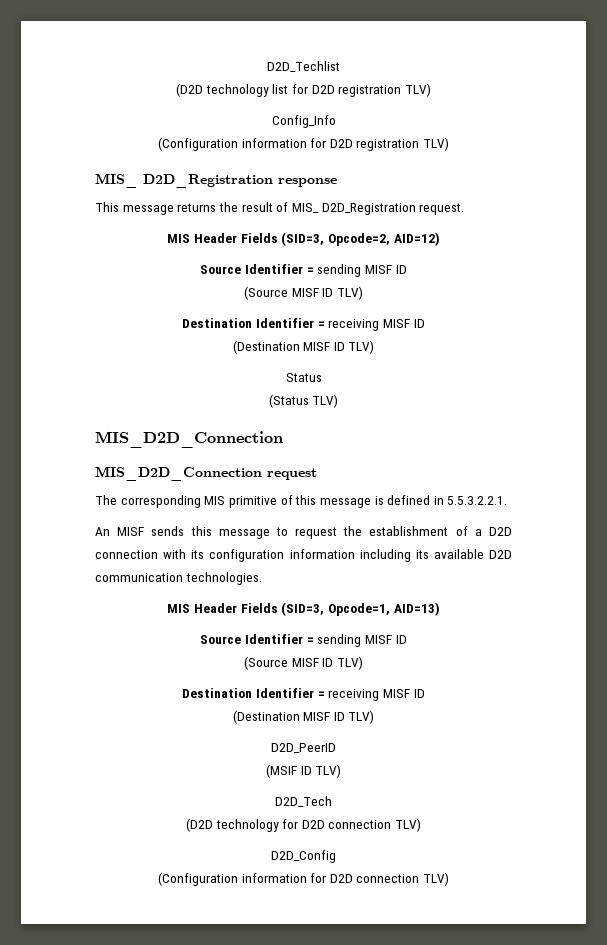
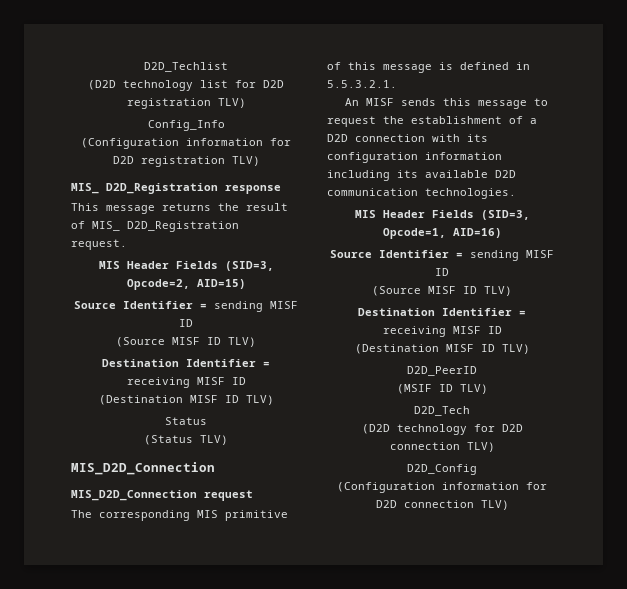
[393,232,440,246] AID=12) -> [196,279,246,289] AID=15)
[447,496,508,505] 5.5.3.2.2.1. -> [327,80,397,88] 5.5.3.2.1.
[393,602,440,616] AID=13) -> [452,228,502,238] AID=16)

